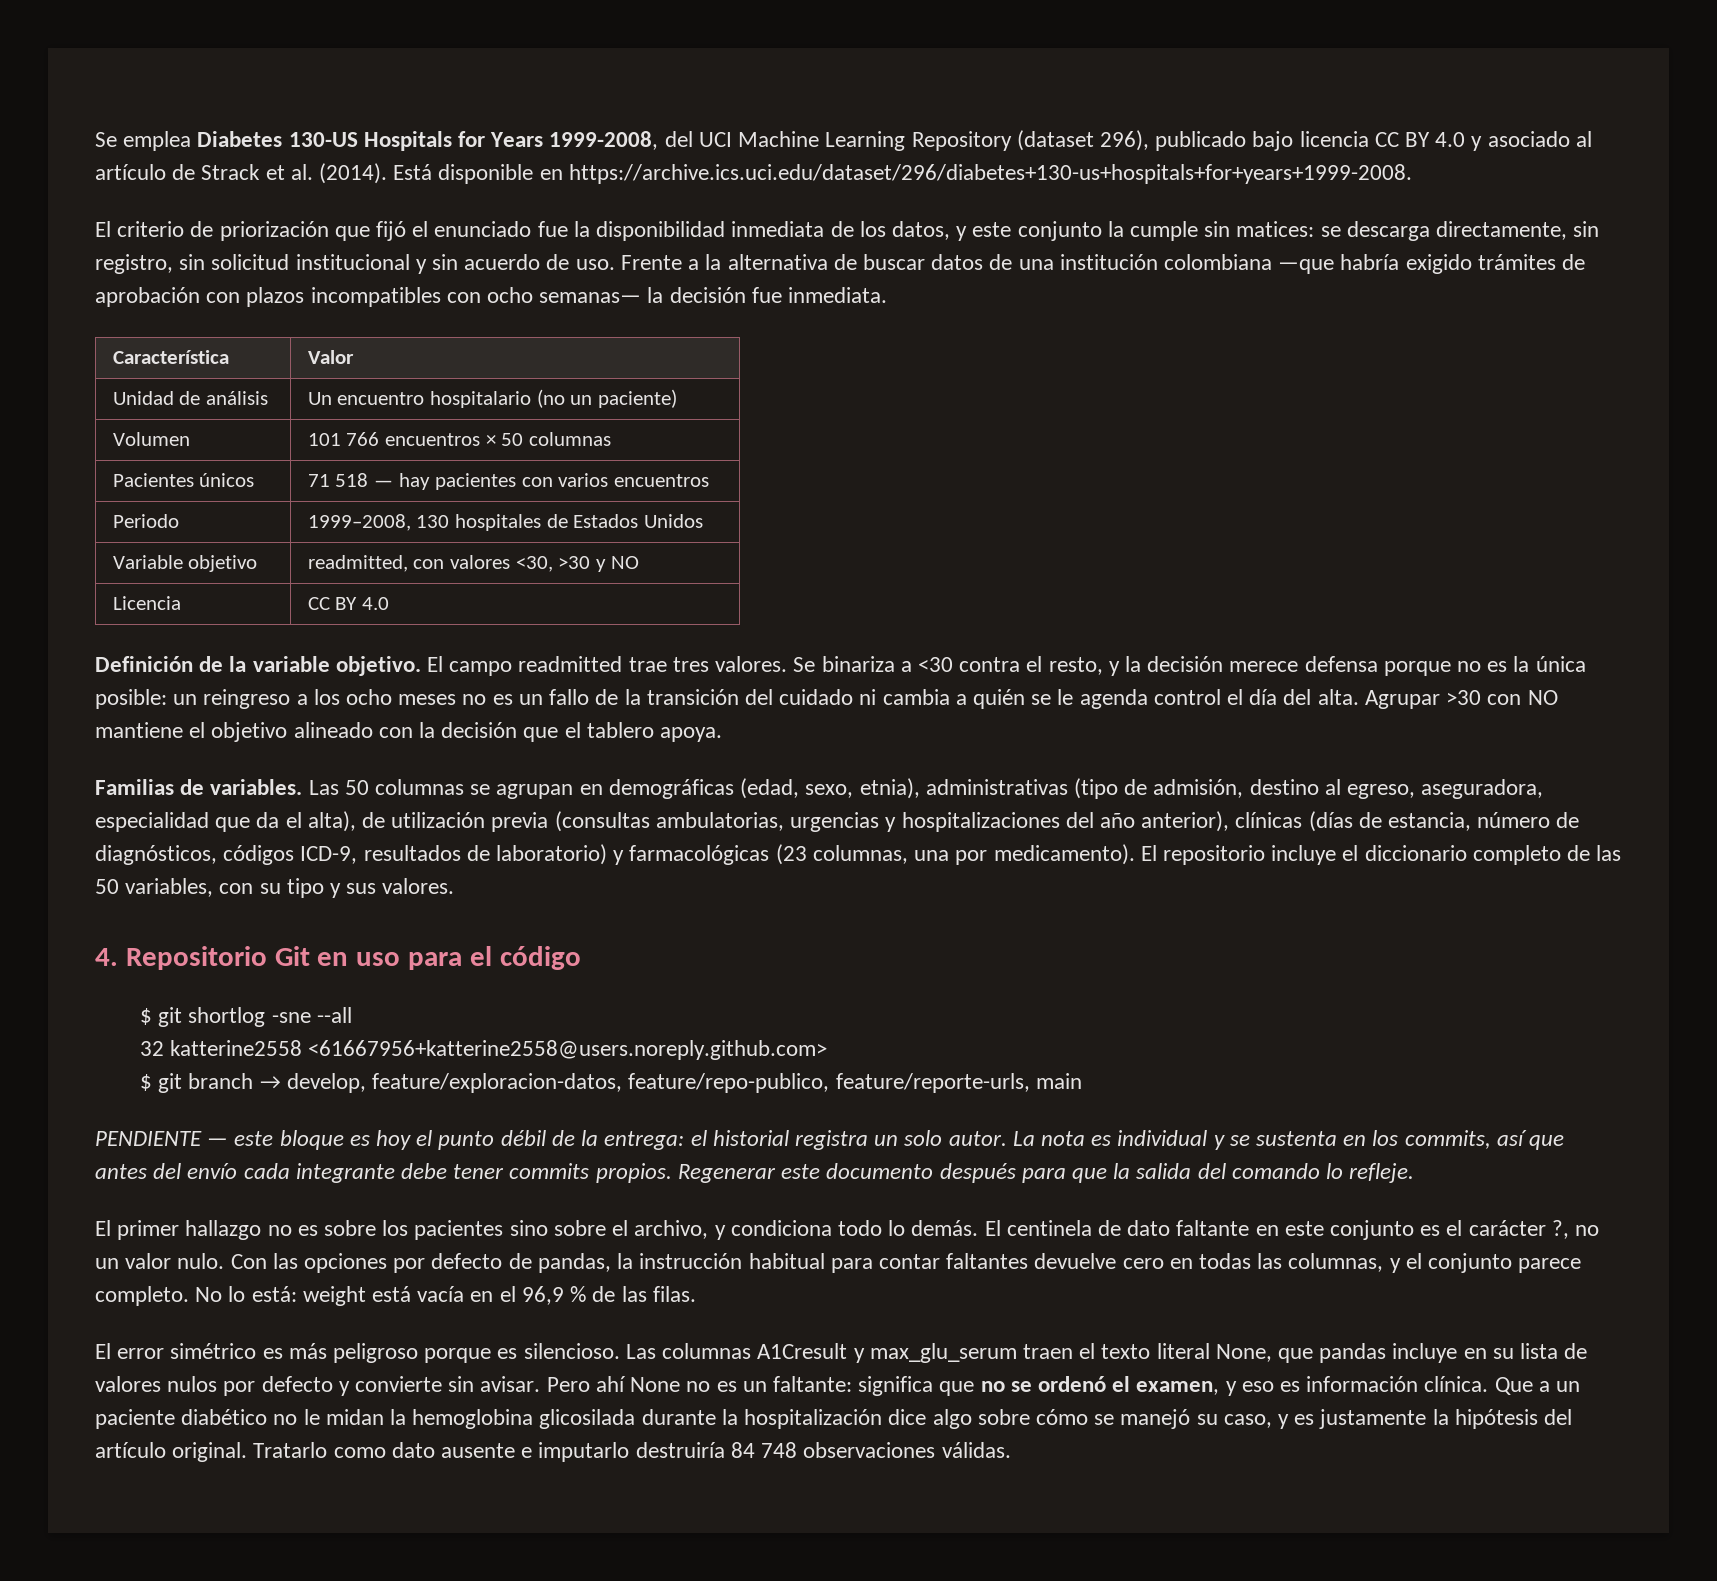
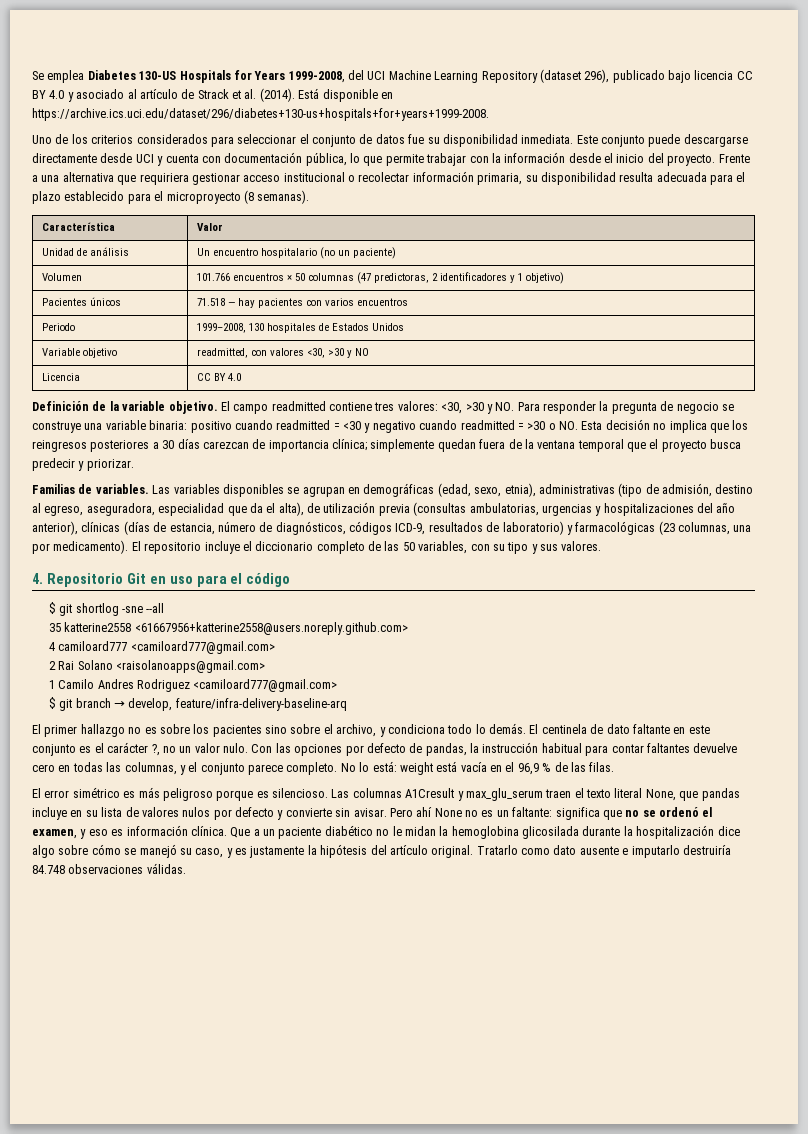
[95,221,1600,241] [95,254,1586,274] [95,287,888,307] El criterio de priorización que fijó el enunciado fue la disponibilidad inmediata de los datos, y este conjunto la cumple sin matices: se descarga directamente, sin registro, sin solicitud institucional y sin acuerdo de uso. Frente a la alternativa de buscar datos de una institución colombiana —que habría exigido trámites de aprobación con plazos incompatibles con ocho semanas— la decisión fue inmediata. -> [32,134,748,147] [32,152,750,166] [32,171,746,185] [32,190,310,204] Uno de los criterios considerados para seleccionar el conjunto de datos fue su disponibilidad inmediata. Este conjunto puede descargarse directamente desde UCI y cuenta con documentación pública, lo que permite trabajar con la información desde el inicio del proyecto. Frente a una alternativa que requiriera gestionar acceso institucional o recolectar información primaria, su disponibilidad resulta adecuada para el plazo establecido para el microproyecto (8 semanas).
[307,432,380,446] 101 766 -> [196,273,230,281] 101.766
(611, 439) none -> [356,272,564,284] (47 predictoras, 2 identificadores y 1 objetivo)
[307,473,369,487] 71 518 -> [196,298,225,306] 71.518
[628,656,1586,676] [95,689,1558,709] [95,722,723,742] trae tres valores. Se binariza a <30 contra el resto, y la decisión merece defensa porque no es la única posible: un reingreso a los ocho meses no es un fallo de la transición del cuidado ni cambia a quién se le agenda control el día del alta. Agrupar >30 con NO mantiene el objetivo alineado con la decisión que el tablero apoya. -> [329,401,734,414] [32,419,749,433] [32,439,742,452] [32,458,134,471] contiene tres valores: <30, >30 y NO. Para responder la pregunta de negocio se construye una variable binaria: positivo cuando readmitted = <30 y negativo cuando readmitted = >30 o NO. Esta decisión no implica que los reingresos posteriores a 30 días carezcan de importancia clínica; simplemente quedan fuera de la ventana temporal que el proyecto busca predecir y priorizar.
[344,779,465,795] 50 columnas -> [173,484,284,497] variables disponibles
[140,1041,165,1056] 32 -> [48,623,61,632] 35
(828, 1050) none -> [48,641,275,654] [48,660,265,673] [48,679,338,692] // 4 camiloard777 <camiloard777@gmail.com> // 2 Rai Solano <raisolanoapps@gmail.com> // 1 Camilo Andres Rodriguez <camiloard777@gmail.com>
[372,1073,1082,1093] [95,1130,1565,1150] [95,1163,1415,1183] feature/exploracion-datos, feature/repo-publico, feature/reporte-urls, main // PENDIENTE — este bloque es hoy el punto débil de la entrega: el historial registra un solo autor. La nota es individual y se sustenta en los commits, así que antes del envío cada integrante debe tener commits propios. Regenerar este documento después para que la salida del comando lo refleje. -> [175,698,347,711] feature/infra-delivery-baseline-arq
[730,1442,798,1458] 84 748 -> [32,865,65,874] 84.748

